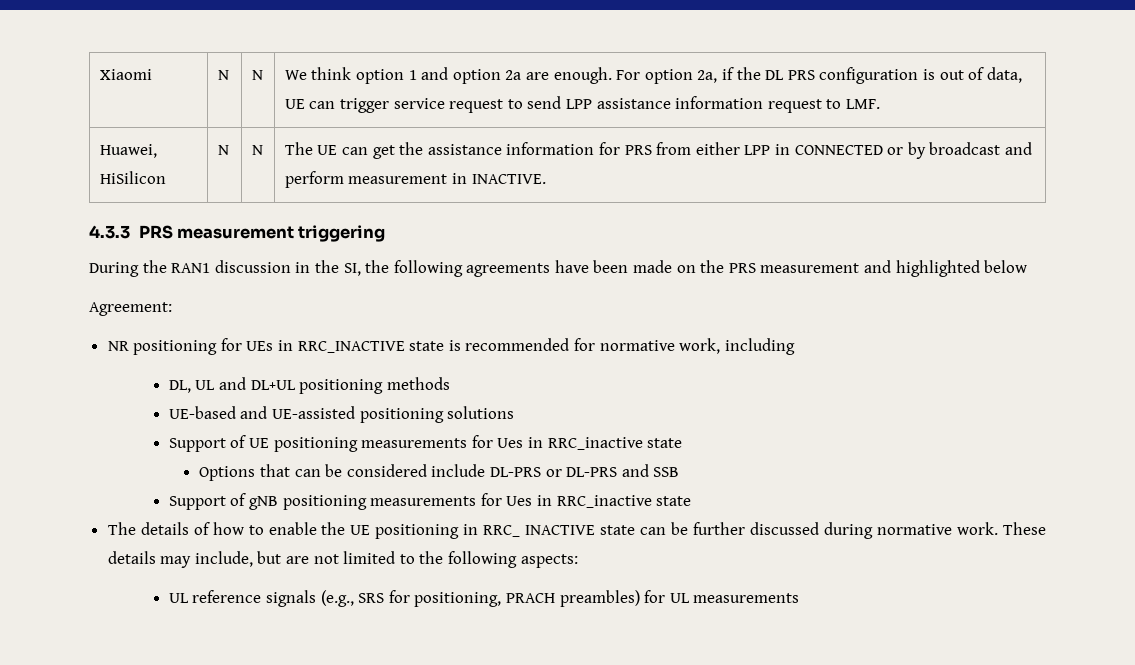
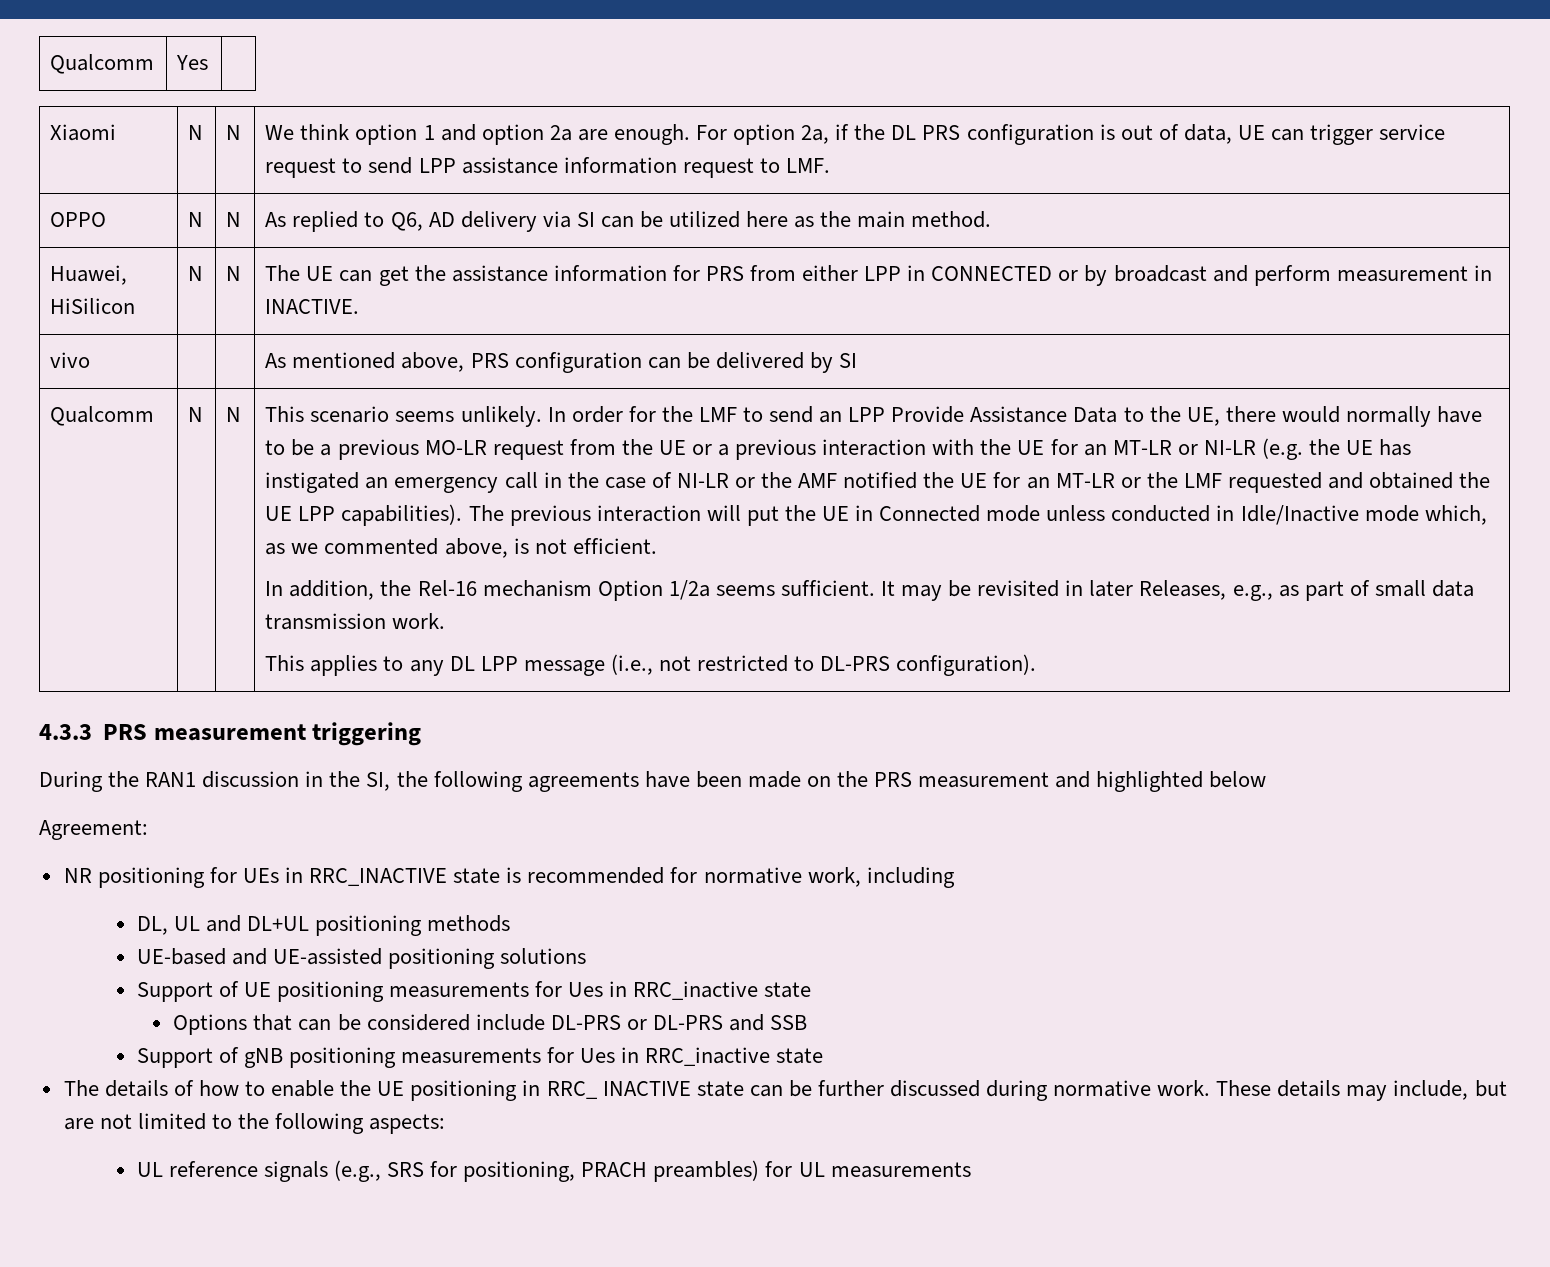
(99, 74) none -> [50,54,155,74] [176,55,209,70] Qualcomm | Yes | //
(880, 104) none -> [50,212,107,227] [188,212,204,227] [226,212,242,227] [265,211,992,232] // OPPO | N | N | As replied to Q6, AD delivery via SI can be utilized here as the main method.
(546, 179) none -> [50,352,91,368] [265,352,858,373] [50,406,155,426] [188,407,204,422] [226,407,242,422] [265,406,1482,427] [265,438,1412,460] [265,472,1491,493] [265,504,1487,526] [265,538,657,558] [265,580,1474,601] [265,613,446,630] [265,654,1037,676] // vivo | | | As mentioned above, PRS configuration can be delivered by SI // Qualcomm | N | N | This scenario seems unlikely. In order for the LMF to send an LPP Provide Assistance Data to the UE, there would normally have to be a previous MO-LR request from the UE or a previous interaction with the UE for an MT-LR or NI-LR (e.g. the UE has instigated an emergency call in the case of NI-LR or the AMF notified the UE for an MT-LR or the LMF requested and obtained the UE LPP capabilities). The previous interaction will put the UE in Connected mode unless conducted in Idle/Inactive mode which, as we commented above, is not efficient. // In addition, the Rel-16 mechanism Option 1/2a seems sufficient. It may be revisited in later Releases, e.g., as part of small data transmission work. // This applies to any DL LPP message (i.e., not restricted to DL-PRS configuration).

